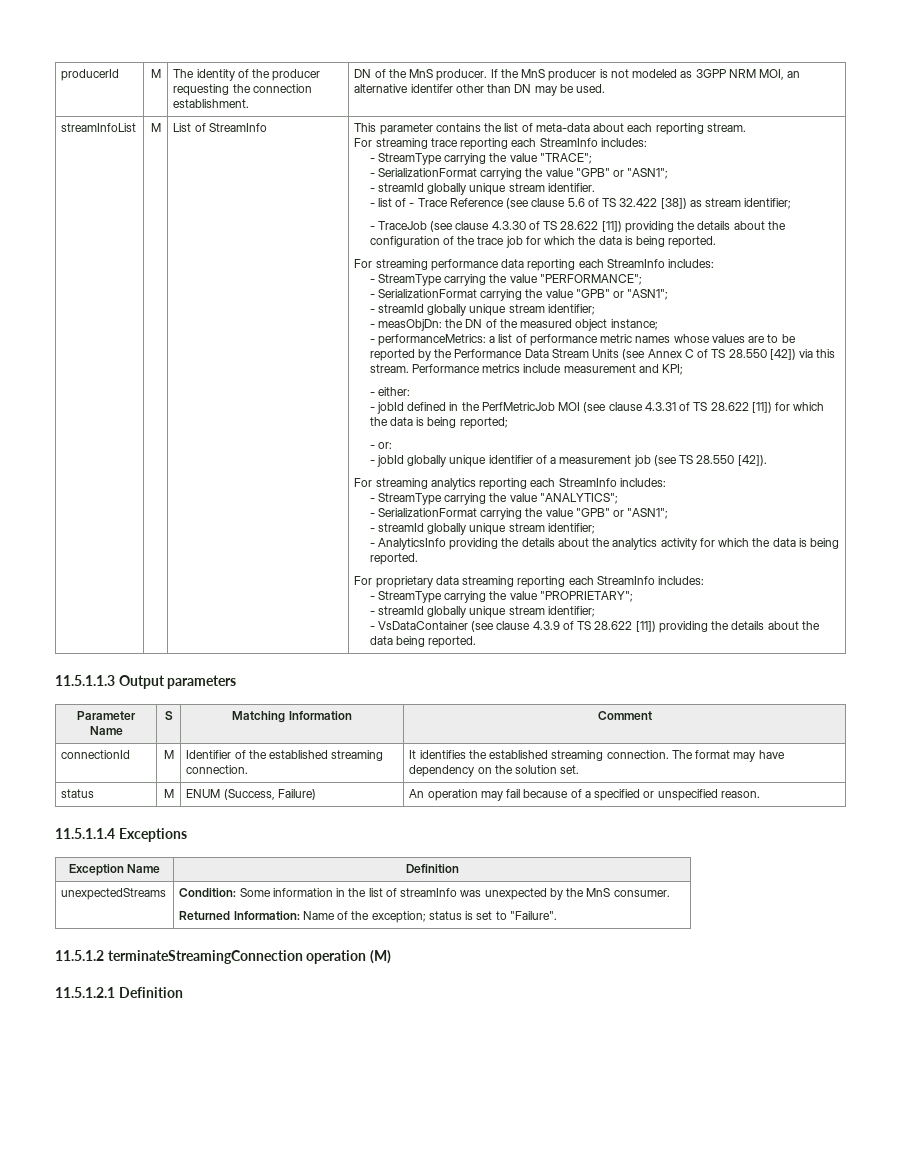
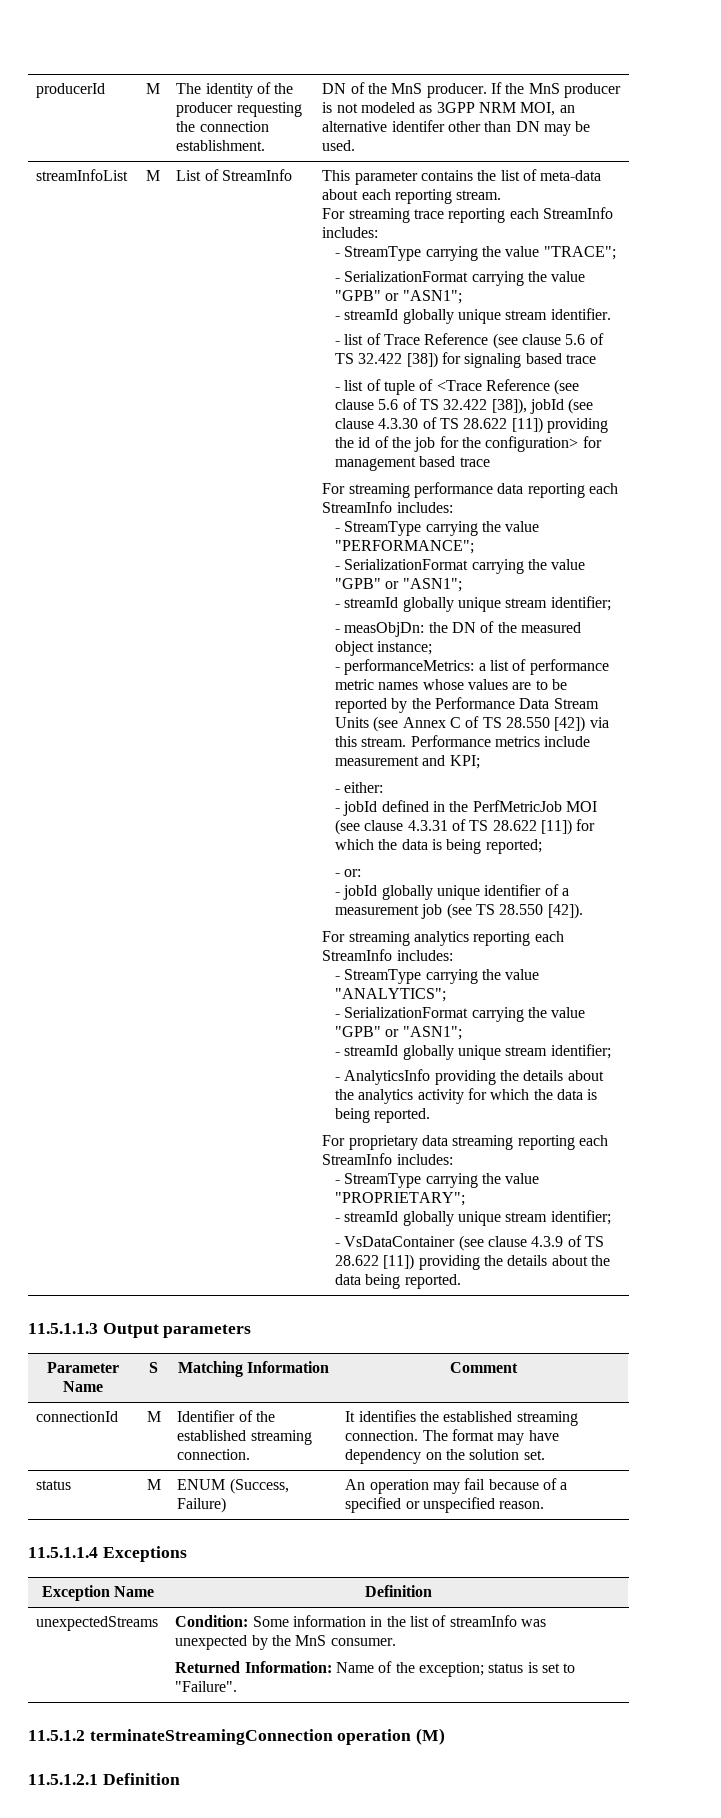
[409,203,415,207] - -> (381, 339) none
[689,198,792,209] [369,221,427,230] as stream identifier; // - TraceJob -> [441,352,596,368] [335,379,580,395] [335,398,564,414] for signaling based trace // - list of tuple of <Trace Reference (see clause 5.6 of TS 32.422 [38]), jobId
[697,221,786,230] [369,236,505,247] details about the configuration of the trace -> [358,436,411,448] id of the
[544,236,717,248] which the data is being reported. -> [461,436,602,452] [335,456,490,471] the configuration> for management based trace

